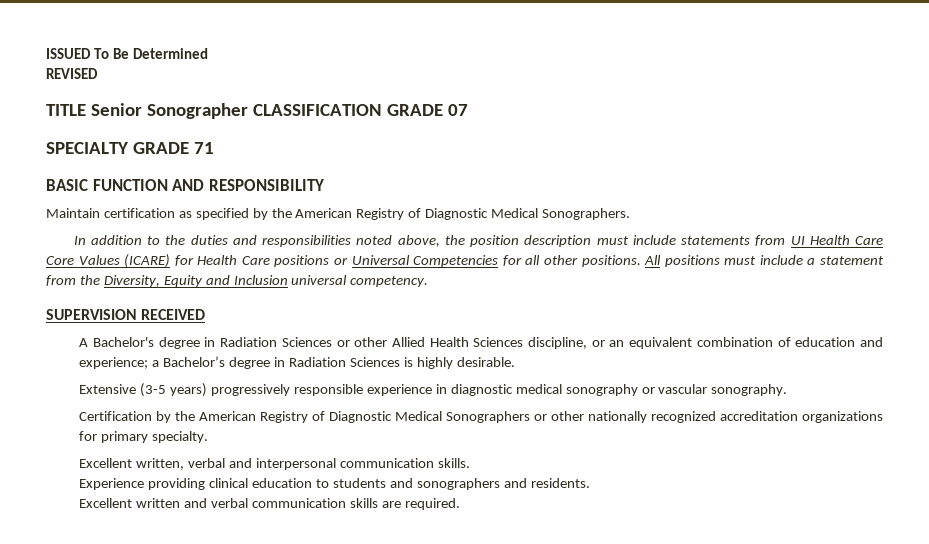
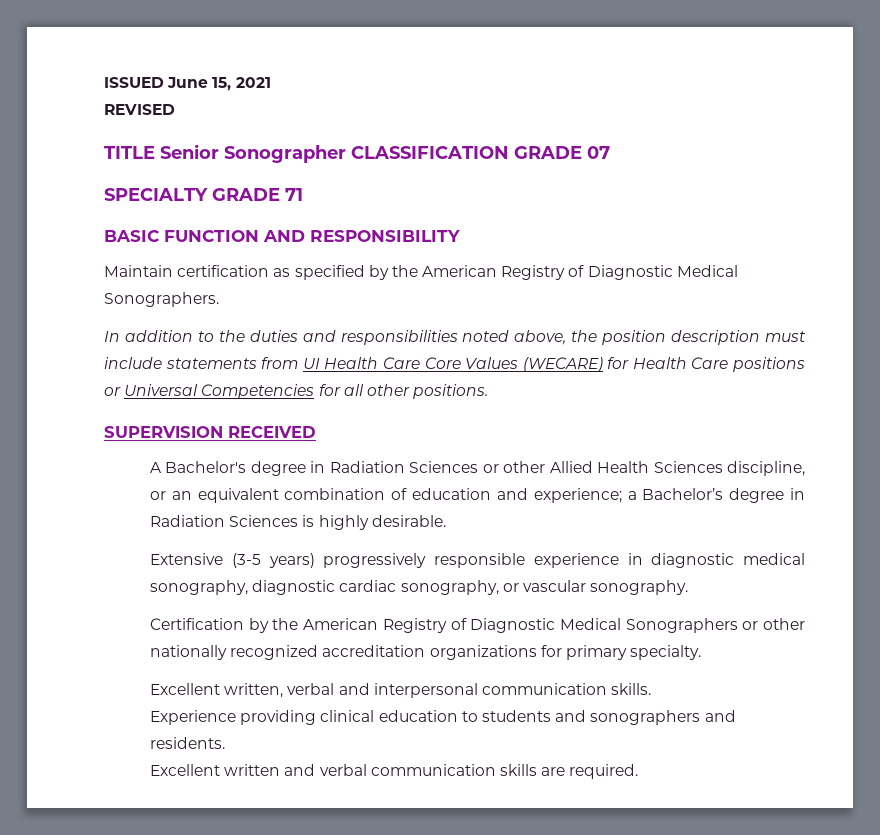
[93,48,208,59] To Be Determined -> [167,77,271,91] June 15, 2021
[124,254,171,268] (ICARE) -> [522,357,603,372] (WECARE)
[644,255,884,267] [46,275,429,287] All positions must include a statement from the Diversity, Equity and Inclusion universal competency. -> (489, 391) none
[565,384,638,396] sonography -> [150,580,499,595] sonography, diagnostic cardiac sonography,

